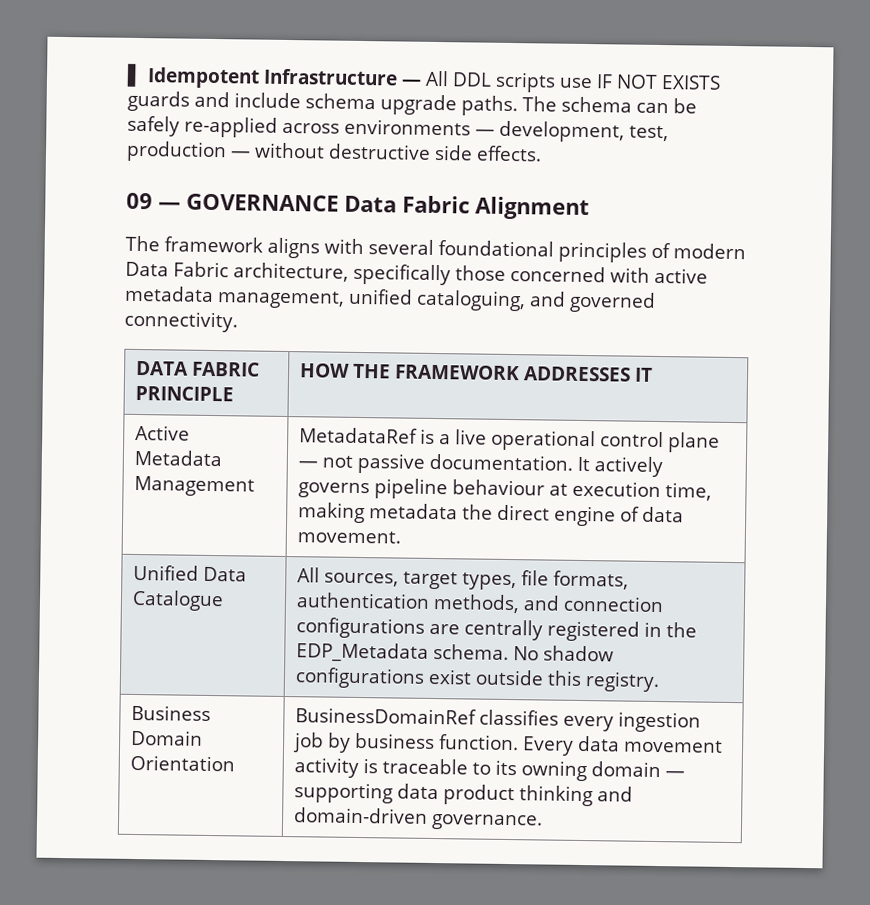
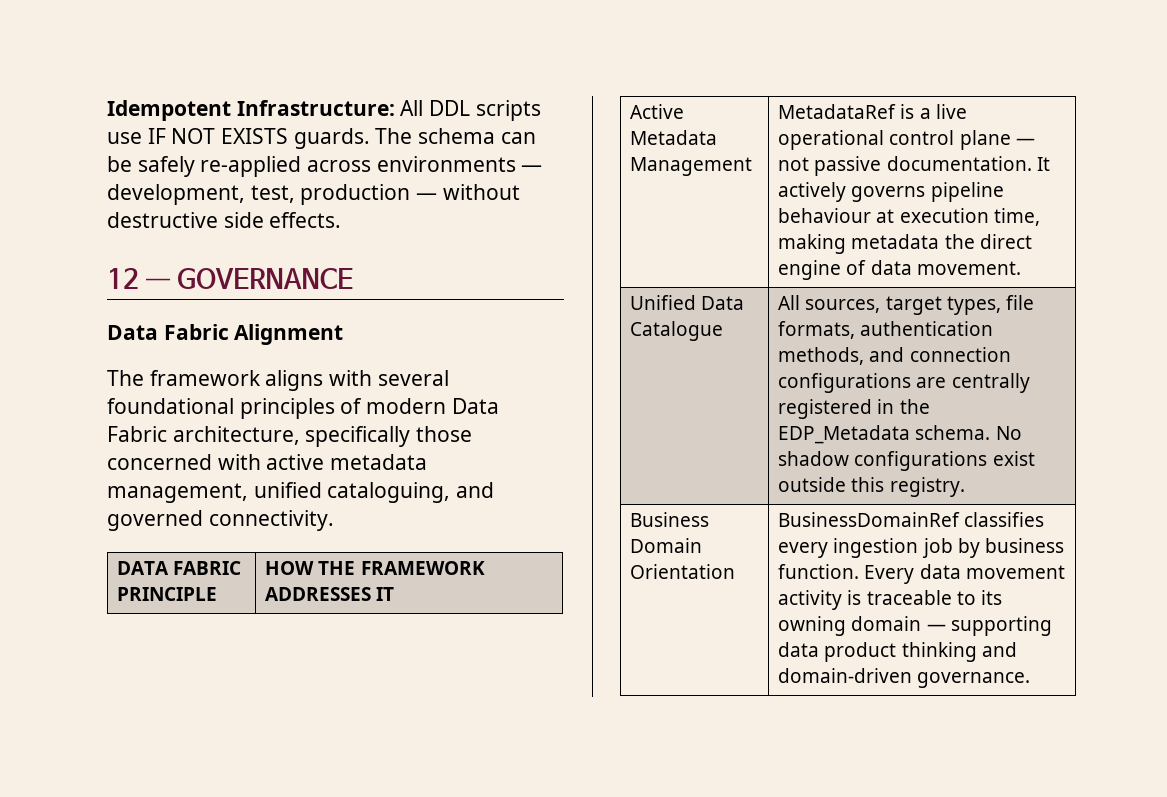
[126,63,422,89] ▌ Idempotent Infrastructure — -> [107,100,395,121] Idempotent Infrastructure:
[127,90,518,117] guards and include schema upgrade paths. -> [293,128,370,149] guards.
[126,192,153,210] 09 -> [107,268,139,289] 12
(339, 202) none -> (354, 278) //

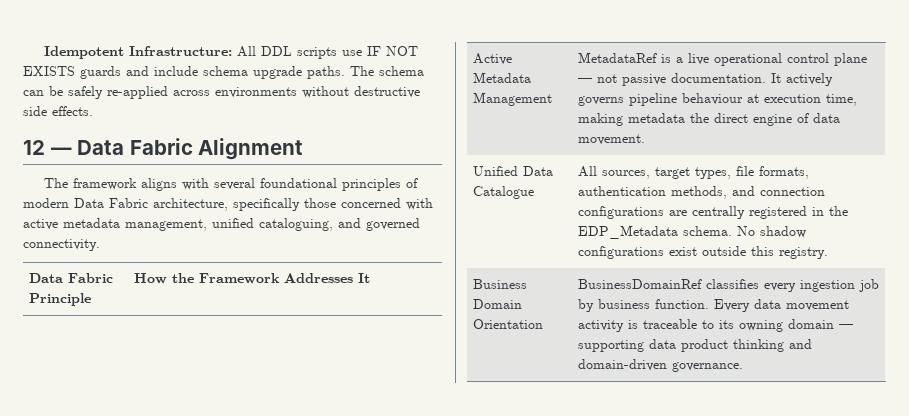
[293,128,370,149] guards. -> [80,66,345,79] guards and include schema upgrade paths.
[521,165,543,172] [107,184,438,205] — development, test, production — -> (297, 92) none
[177,268,354,289] GOVERNANCE // -> (72, 151) none
[117,561,242,575] [117,587,218,601] [265,561,485,575] [265,587,395,601] DATA FABRIC PRINCIPLE | HOW THE FRAMEWORK ADDRESSES IT -> [29,273,114,283] [29,293,92,306] [134,273,371,284] Data Fabric Principle | How the Framework Addresses It

